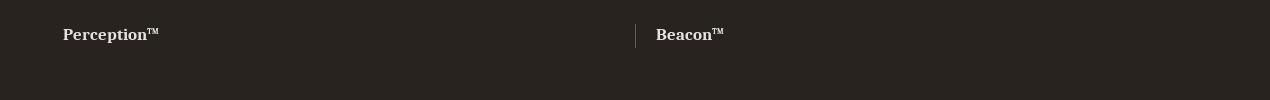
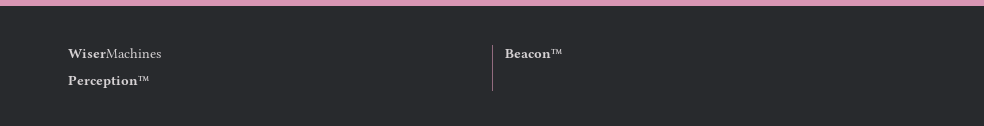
(63, 35) none -> [68,48,161,58] WiserMachines //

